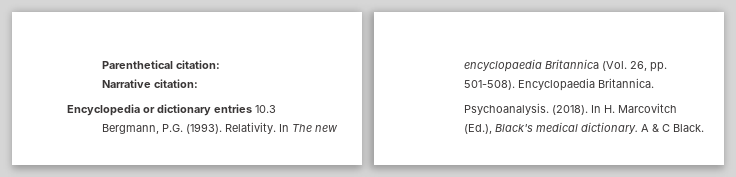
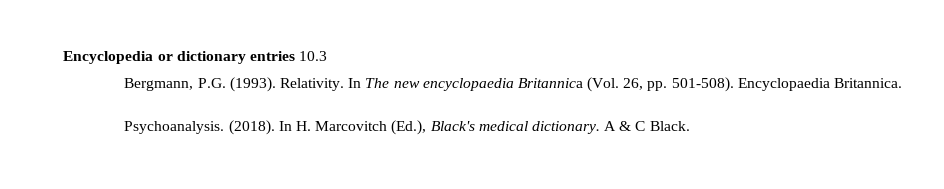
[102,60,221,69] [102,79,199,88] Parenthetical citation: // Narrative citation: // -> (63, 57) none

